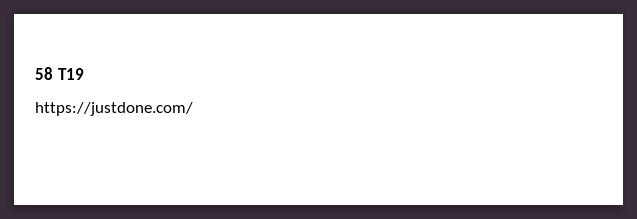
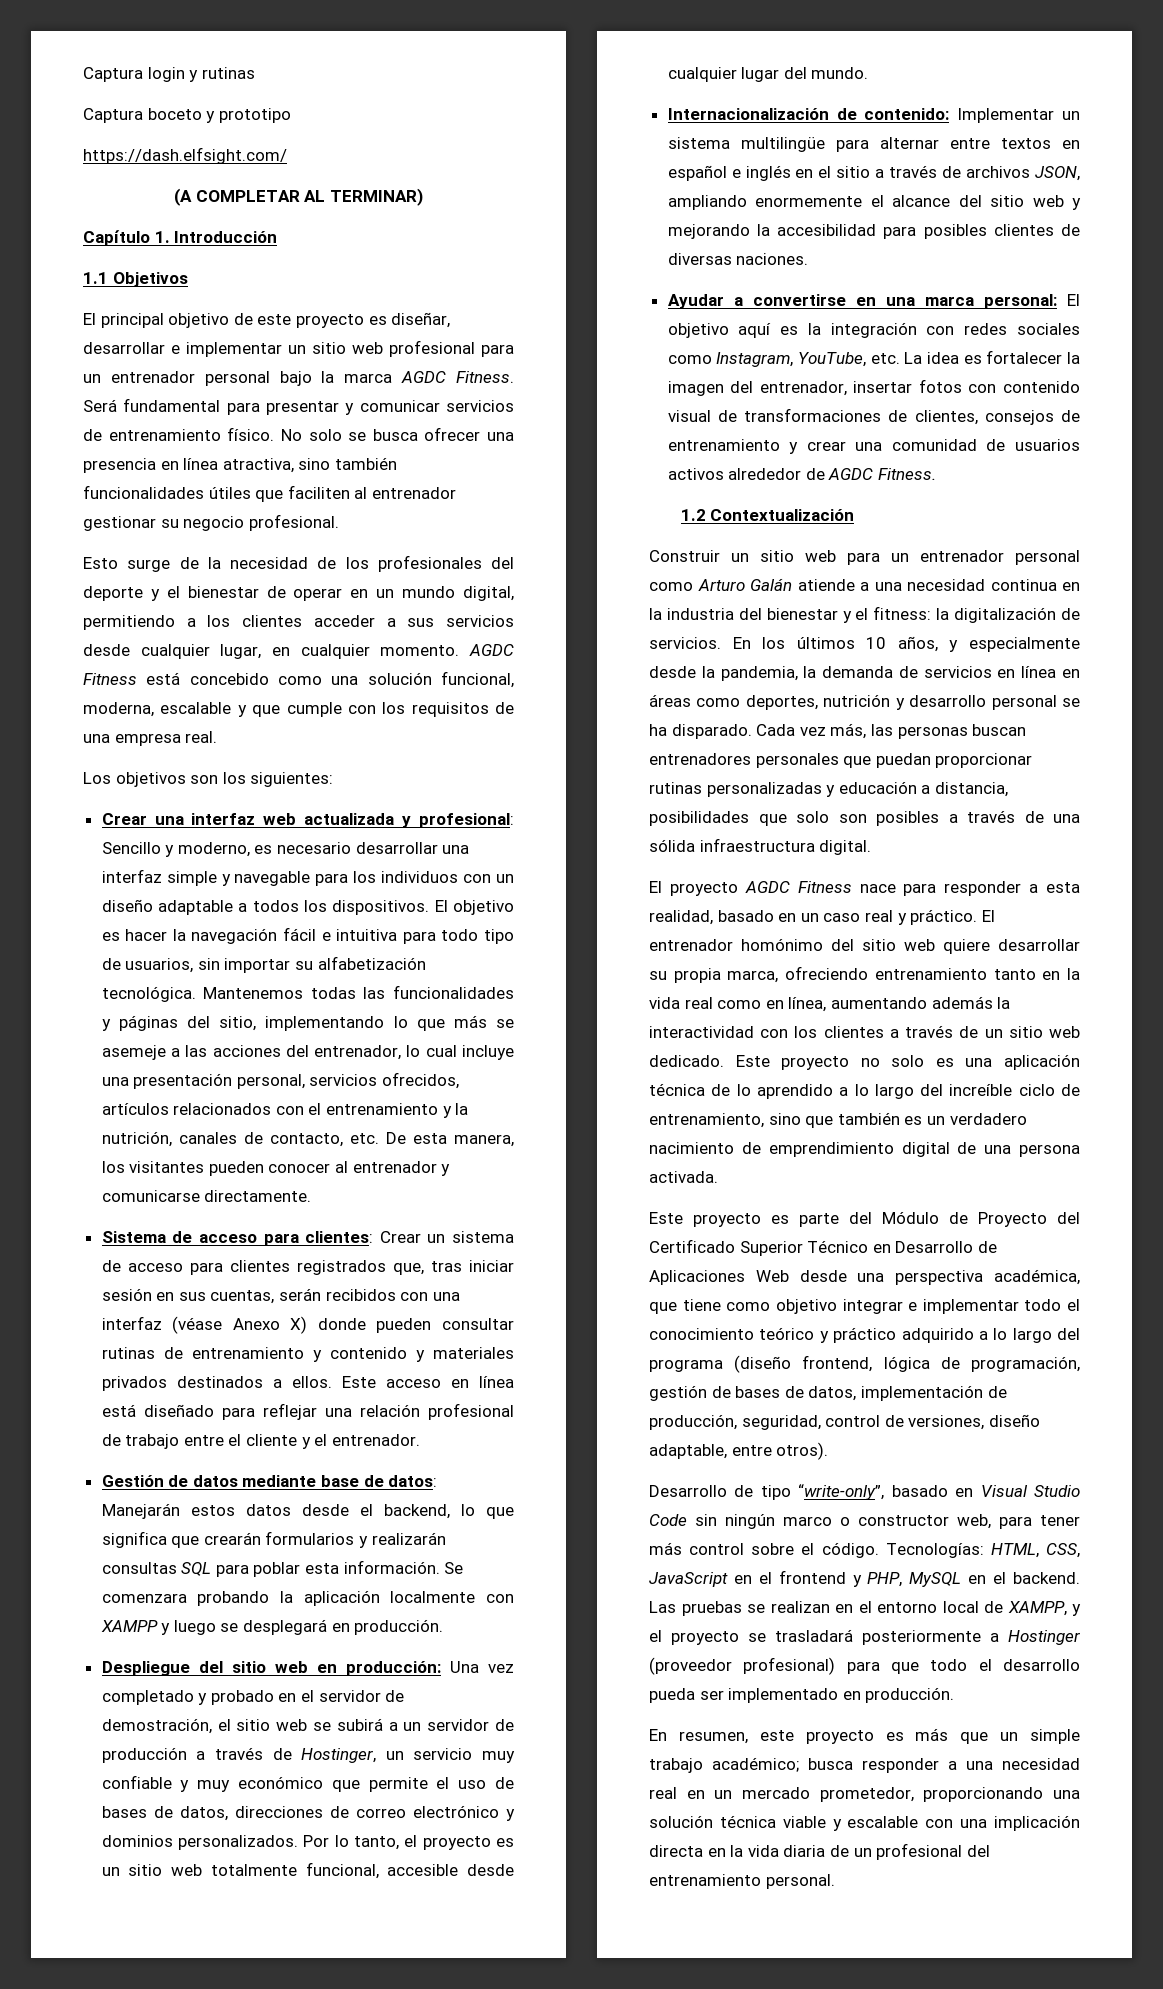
[35,67,84,80] [35,102,193,116] 58 T19 // https://justdone.com/ -> [83,67,255,82] [83,108,291,123] [83,147,287,164] [174,188,423,206] [83,230,278,246] [83,272,188,287] [83,312,451,328] [83,340,514,357] [83,371,514,386] [83,398,514,415] [83,427,514,441] [83,457,397,473] [83,485,456,502] [83,514,339,531] [83,555,514,572] [83,586,515,601] [83,615,514,630] [83,644,514,659] [83,671,514,688] [83,702,514,717] [83,731,218,746] [83,772,334,787] [101,813,514,828] [101,842,470,857] [101,869,515,886] [101,899,514,915] [101,927,514,944] [101,956,426,973] [101,985,514,1002] [101,1015,515,1031] [101,1045,514,1060] [101,1072,460,1089] [101,1103,469,1118] [101,1131,514,1147] [101,1161,451,1176] [101,1190,312,1202] [101,1231,514,1246] [101,1260,514,1275] [101,1288,460,1304] [101,1316,514,1334] [101,1347,514,1362] [101,1376,514,1391] [101,1403,514,1420] [101,1434,420,1449] [101,1475,438,1487] [101,1503,514,1519] [101,1531,446,1548] [101,1560,464,1577] [101,1590,514,1606] [100,1619,444,1635] [101,1661,514,1676] [101,1690,405,1705] [101,1718,514,1734] [101,1747,515,1763] [101,1775,514,1792] [101,1805,515,1821] [101,1835,514,1850] [101,1862,514,1879] [667,67,869,82] [667,108,1080,123] [667,137,1080,152] [667,165,1080,181] [667,195,1081,210] [667,224,1080,239] [667,253,809,265] [667,294,1080,309] [667,322,1080,338] [667,350,1080,367] [667,379,1080,396] [667,408,1080,425] [667,439,1080,454] [667,468,937,480] [680,509,855,521] [649,550,1080,565] [649,578,1080,591] [649,606,1080,623] [649,636,1080,652] [649,666,1080,681] [649,694,1080,710] [649,723,1027,739] [649,753,1033,768] [649,781,1008,797] [649,810,1080,826] [649,838,872,855] [649,881,1080,896] [649,909,995,925] [649,938,1080,954] [649,966,1080,983] [649,996,1011,1012] [649,1025,1080,1038] [649,1054,1080,1070] [649,1083,1080,1099] [649,1112,1027,1128] [649,1142,1080,1157] [649,1171,718,1183] [649,1211,1080,1227] [649,1239,997,1256] [649,1269,1080,1285] [649,1299,1080,1314] [649,1327,1080,1343] [649,1355,1080,1373] [649,1385,1007,1401] [649,1414,1040,1430] [649,1442,829,1460] [649,1484,1080,1500] [649,1514,1080,1529] [649,1542,1080,1558] [649,1570,1080,1587] [649,1601,1081,1616] [649,1629,1080,1645] [649,1657,1080,1675] [649,1687,955,1703] [649,1728,1080,1744] [649,1757,1080,1773] [649,1787,1080,1802] [649,1815,1080,1831] [649,1843,990,1860] [649,1874,835,1889] Captura login y rutinas // Captura boceto y prototipo // https://dash.elfsight.com/ // (A COMPLETAR AL TERMINAR) // Capítulo 1. Introducción // 1.1 Objetivos // El principal objetivo de este proyecto es diseñar, desarrollar e implementar un sitio web profesional para un entrenador personal bajo la marca AGDC Fitness. Será fundamental para presentar y comunicar servicios de entrenamiento físico. No solo se busca ofrecer una presencia en línea atractiva, sino también funcionalidades útiles que faciliten al entrenador gestionar su negocio profesional. // Esto surge de la necesidad de los profesionales del deporte y el bienestar de operar en un mundo digital, permitiendo a los clientes acceder a sus servicios desde cualquier lugar, en cualquier momento. AGDC Fitness está concebido como una solución funcional, moderna, escalable y que cumple con los requisitos de una empresa real. // Los objetivos son los siguientes: // Crear una interfaz web actualizada y profesional: Sencillo y moderno, es necesario desarrollar una interfaz simple y navegable para los individuos con un diseño adaptable a todos los dispositivos. El objetivo es hacer la navegación fácil e intuitiva para todo tipo de usuarios, sin importar su alfabetización tecnológica. Mantenemos todas las funcionalidades y páginas del sitio, implementando lo que más se asemeje a las acciones del entrenador, lo cual incluye una presentación personal, servicios ofrecidos, artículos relacionados con el entrenamiento y la nutrición, canales de contacto, etc. De esta manera, los visitantes pueden conocer al entrenador y comunicarse directamente. // Sistema de acceso para clientes: Crear un sistema de acceso para clientes registrados que, tras iniciar sesión en sus cuentas, serán recibidos con una interfaz (véase Anexo X) donde pueden consultar rutinas de entrenamiento y contenido y materiales privados destinados a ellos. Este acceso en línea está diseñado para reflejar una relación profesional de trabajo entre el cliente y el entrenador. // Gestión de datos mediante base de datos: Manejarán estos datos desde el backend, lo que significa que crearán formularios y realizarán consultas SQL para poblar esta información. Se comenzara probando la aplicación localmente con XAMPP y luego se desplegará en producción. // Despliegue del sitio web en producción: Una vez completado y probado en el servidor de demostración, el sitio web se subirá a un servidor de producción a través de Hostinger, un servicio muy confiable y muy económico que permite el uso de bases de datos, direcciones de correo electrónico y dominios personalizados. Por lo tanto, el proyecto es un sitio web totalmente funcional, accesible desde cualquier lugar del mundo. // Internacionalización de contenido: Implementar un sistema multilingüe para alternar entre textos en español e inglés en el sitio a través de archivos JSON, ampliando enormemente el alcance del sitio web y mejorando la accesibilidad para posibles clientes de diversas naciones. // Ayudar a convertirse en una marca personal: El objetivo aquí es la integración con redes sociales como Instagram, YouTube, etc. La idea es fortalecer la imagen del entrenador, insertar fotos con contenido visual de transformaciones de clientes, consejos de entrenamiento y crear una comunidad de usuarios activos alrededor de AGDC Fitness. // 1.2 Contextualización // Construir un sitio web para un entrenador personal como Arturo Galán atiende a una necesidad continua en la industria del bienestar y el fitness: la digitalización de servicios. En los últimos 10 años, y especialmente desde la pandemia, la demanda de servicios en línea en áreas como deportes, nutrición y desarrollo personal se ha disparado. Cada vez más, las personas buscan entrenadores personales que puedan proporcionar rutinas personalizadas y educación a distancia, posibilidades que solo son posibles a través de una sólida infraestructura digital. // El proyecto AGDC Fitness nace para responder a esta realidad, basado en un caso real y práctico. El entrenador homónimo del sitio web quiere desarrollar su propia marca, ofreciendo entrenamiento tanto en la vida real como en línea, aumentando además la interactividad con los clientes a través de un sitio web dedicado. Este proyecto no solo es una aplicación técnica de lo aprendido a lo largo del increíble ciclo de entrenamiento, sino que también es un verdadero nacimiento de emprendimiento digital de una persona activada. // Este proyecto es parte del Módulo de Proyecto del Certificado Superior Técnico en Desarrollo de Aplicaciones Web desde una perspectiva académica, que tiene como objetivo integrar e implementar todo el conocimiento teórico y práctico adquirido a lo largo del programa (diseño frontend, lógica de programación, gestión de bases de datos, implementación de producción, seguridad, control de versiones, diseño adaptable, entre otros). // Desarrollo de tipo “write-only”, basado en Visual Studio Code sin ningún marco o constructor web, para tener más control sobre el código. Tecnologías: HTML, CSS, JavaScript en el frontend y PHP, MySQL en el backend. Las pruebas se realizan en el entorno local de XAMPP, y el proyecto se trasladará posteriormente a Hostinger (proveedor profesional) para que todo el desarrollo pueda ser implementado en producción. // En resumen, este proyecto es más que un simple trabajo académico; busca responder a una necesidad real en un mercado prometedor, proporcionando una solución técnica viable y escalable con una implicación directa en la vida diaria de un profesional del entrenamiento personal.

